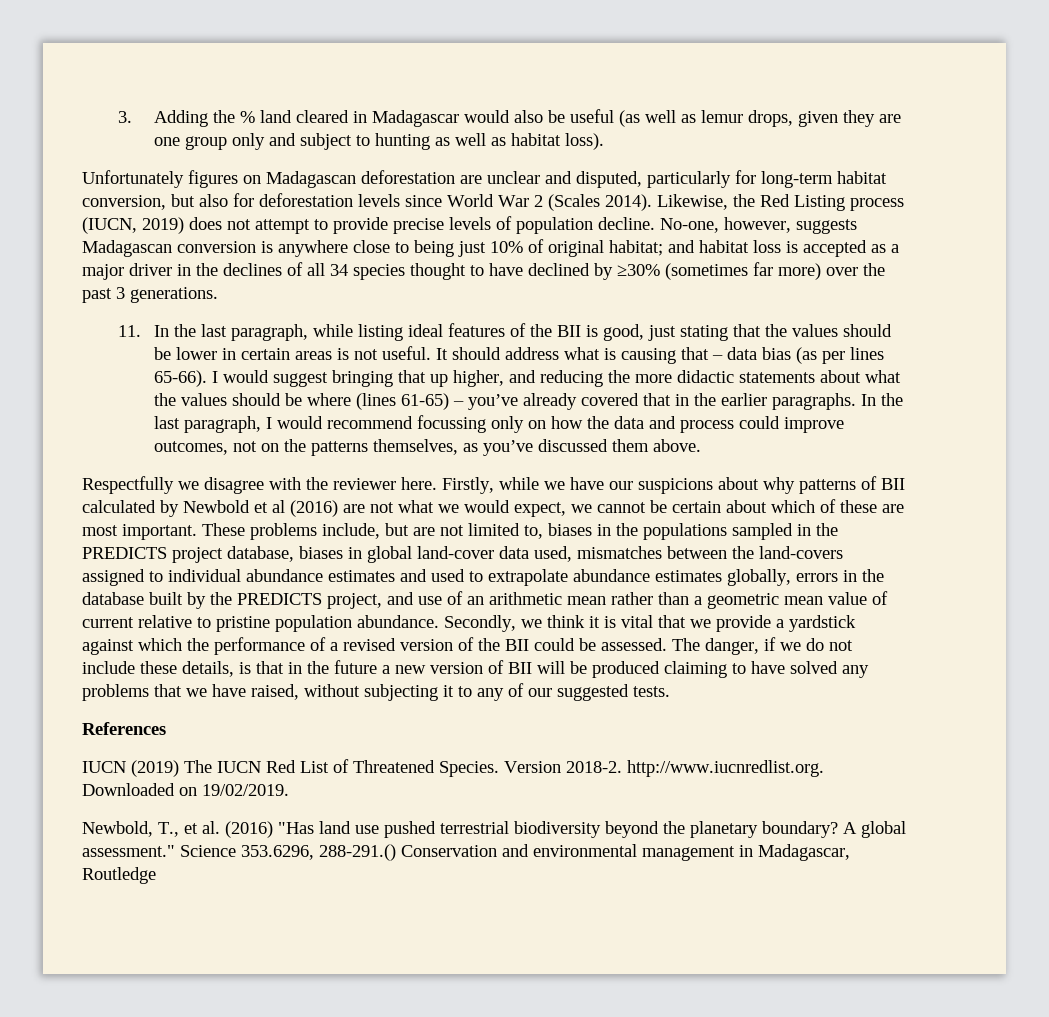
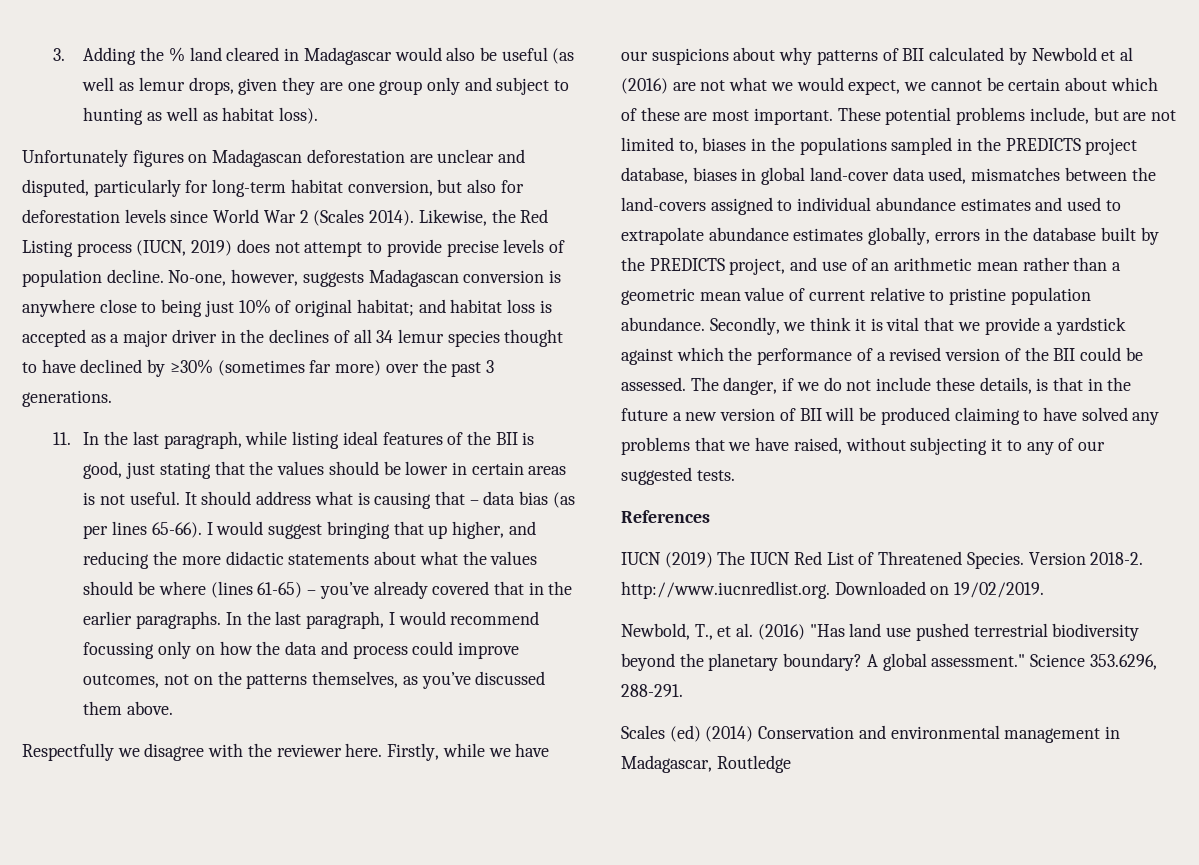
(348, 270) none -> [397,329,444,343] lemur
(245, 529) none -> [885,107,952,125] potential
[319,844,396,861] 288-291.() -> [621,684,683,697] [621,725,754,742] 288-291. // Scales (ed) (2014)

